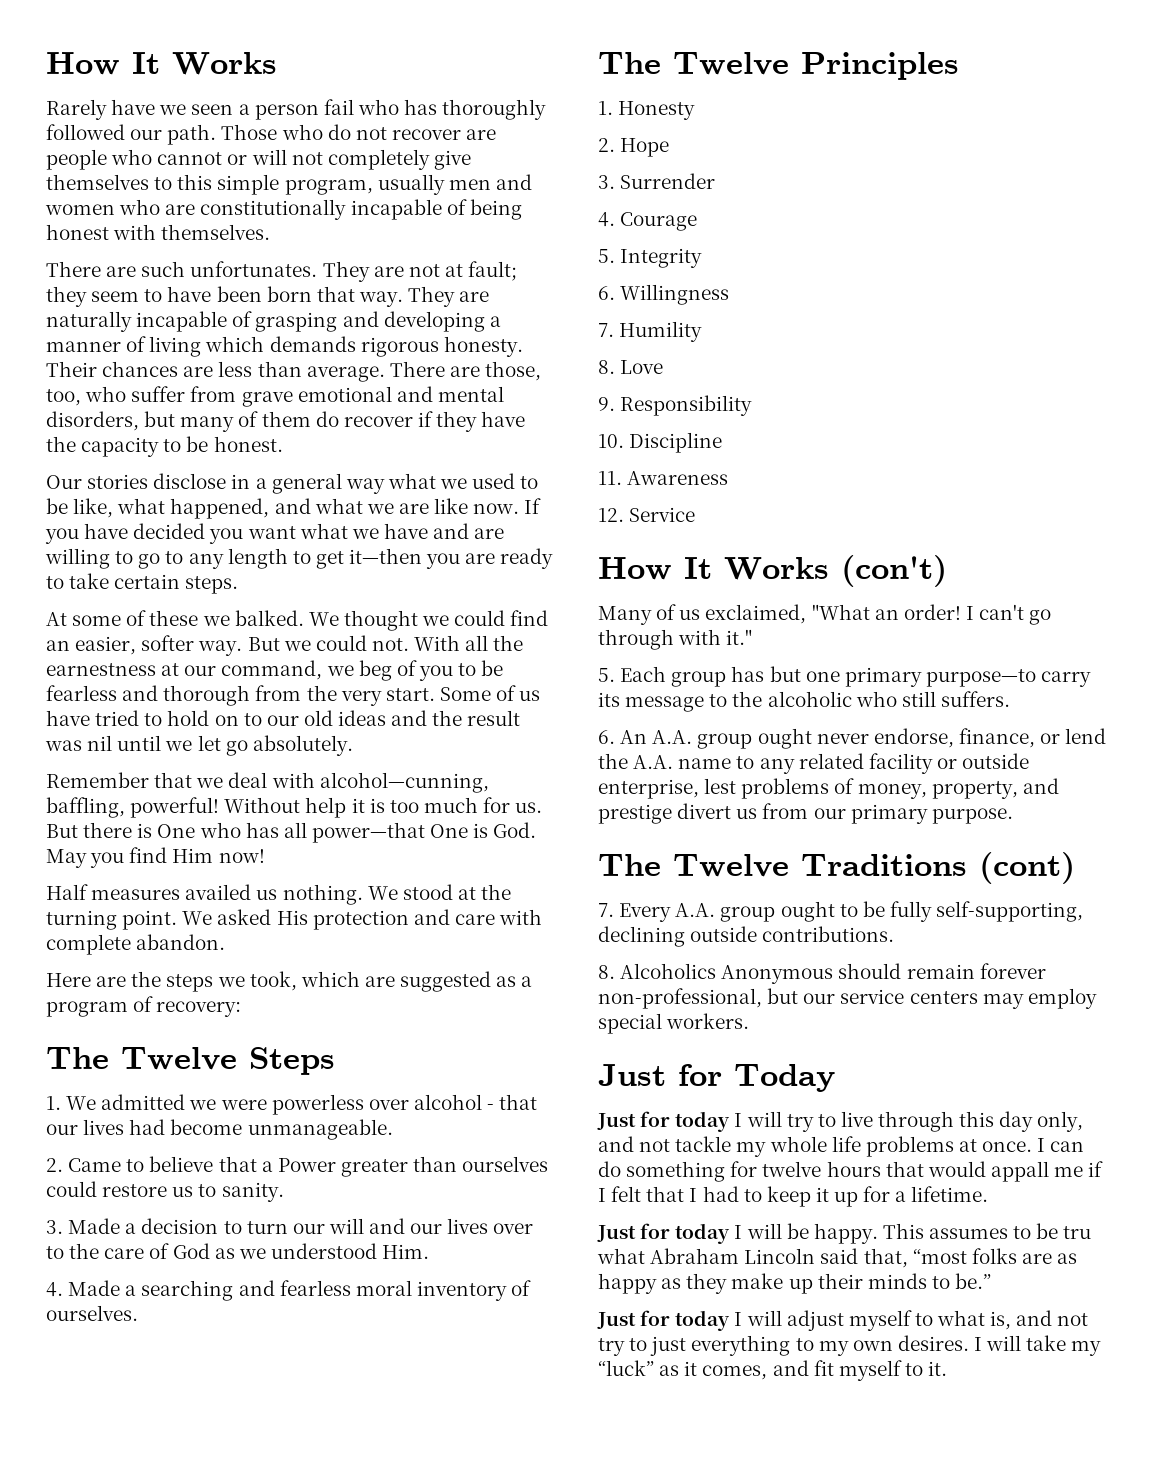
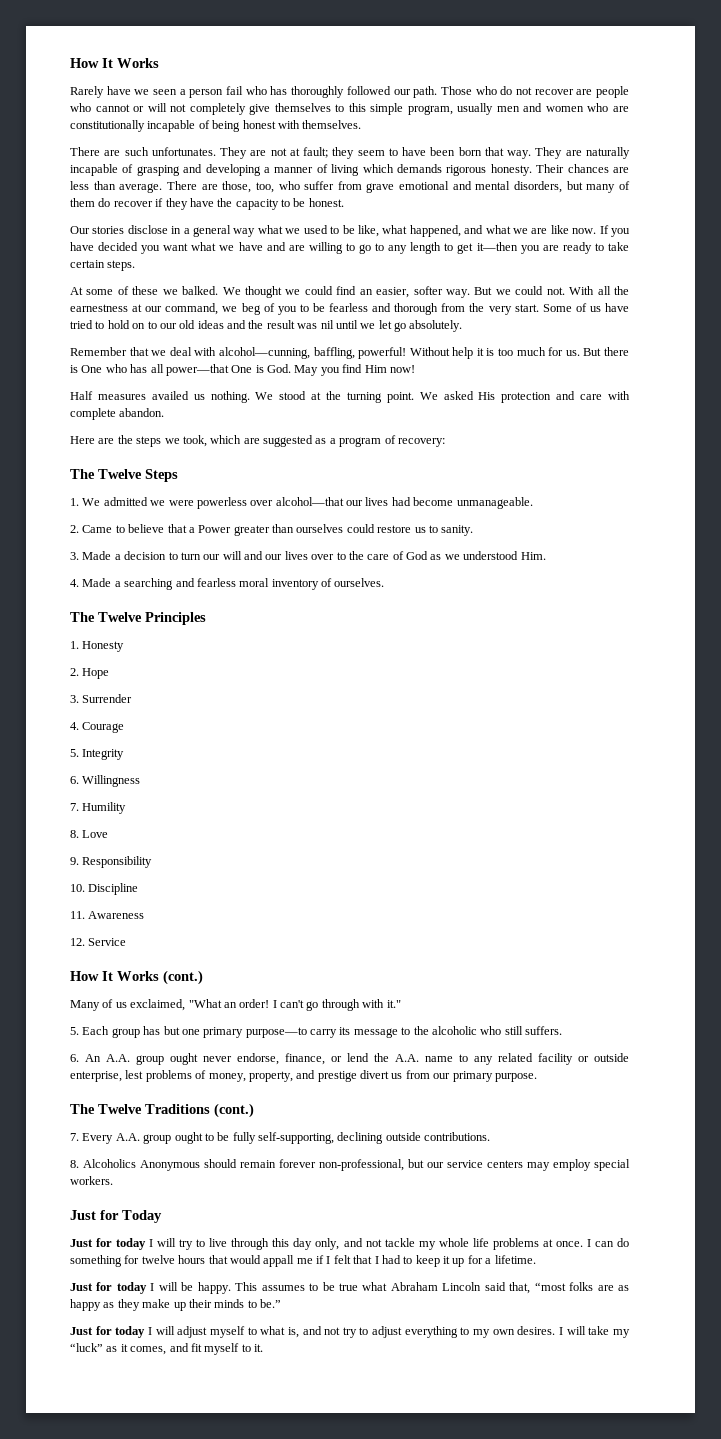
[413,1094,538,1110] alcohol - that -> [275,497,344,506] alcohol—that
[841,555,947,587] (con't) -> [163,970,203,985] (cont.)
[979,852,1075,884] (cont) -> [214,1103,254,1118] (cont.)
[1063,1226,1092,1239] tru -> [338,1283,358,1291] true
[650,1336,687,1356] just -> [372,1326,403,1338] adjust

